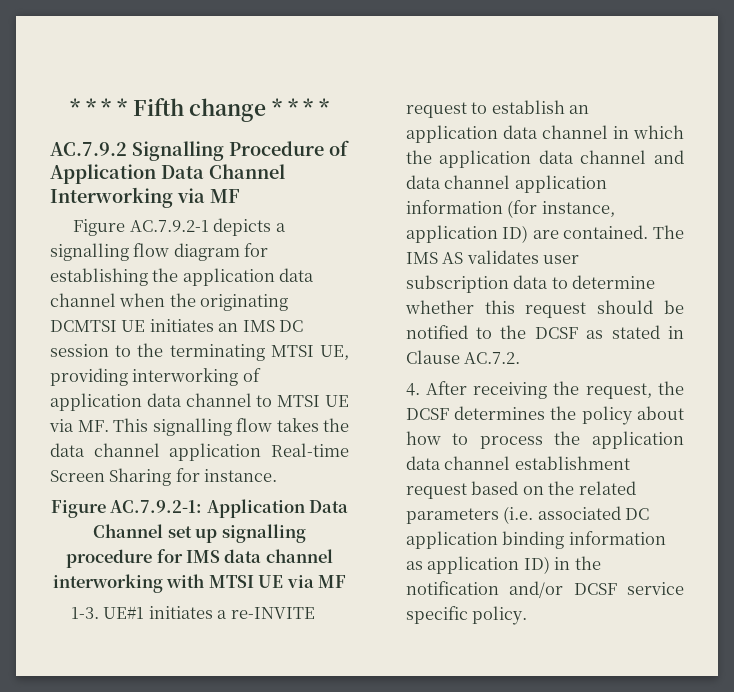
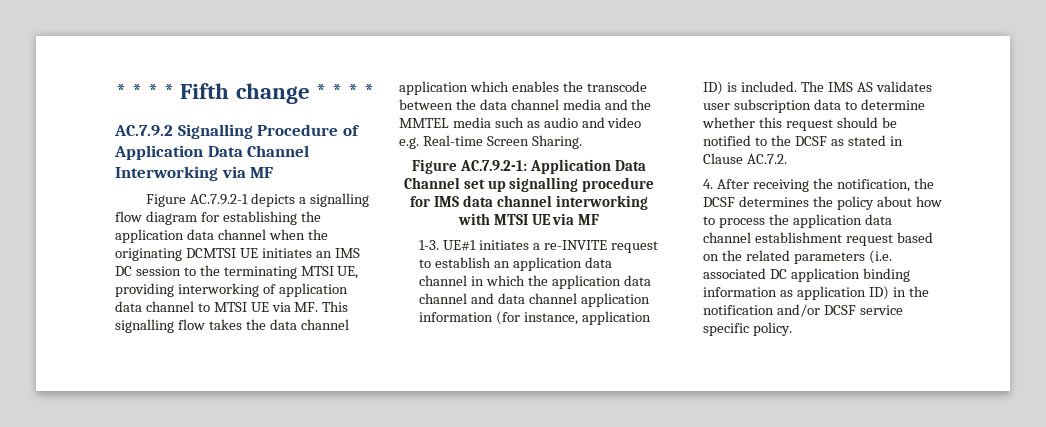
[271,443,349,457] [50,468,278,486] Real-time Screen Sharing for instance. -> [469,81,647,92] [399,99,652,110] [399,117,642,128] [399,135,582,149] which enables the transcode between the data channel media and the MMTEL media such as audio and video e.g. Real-time Screen Sharing.
[532,225,649,239] are contained. -> [727,81,798,92] is included.
[585,383,652,399] request, -> [837,179,911,192] notification,

